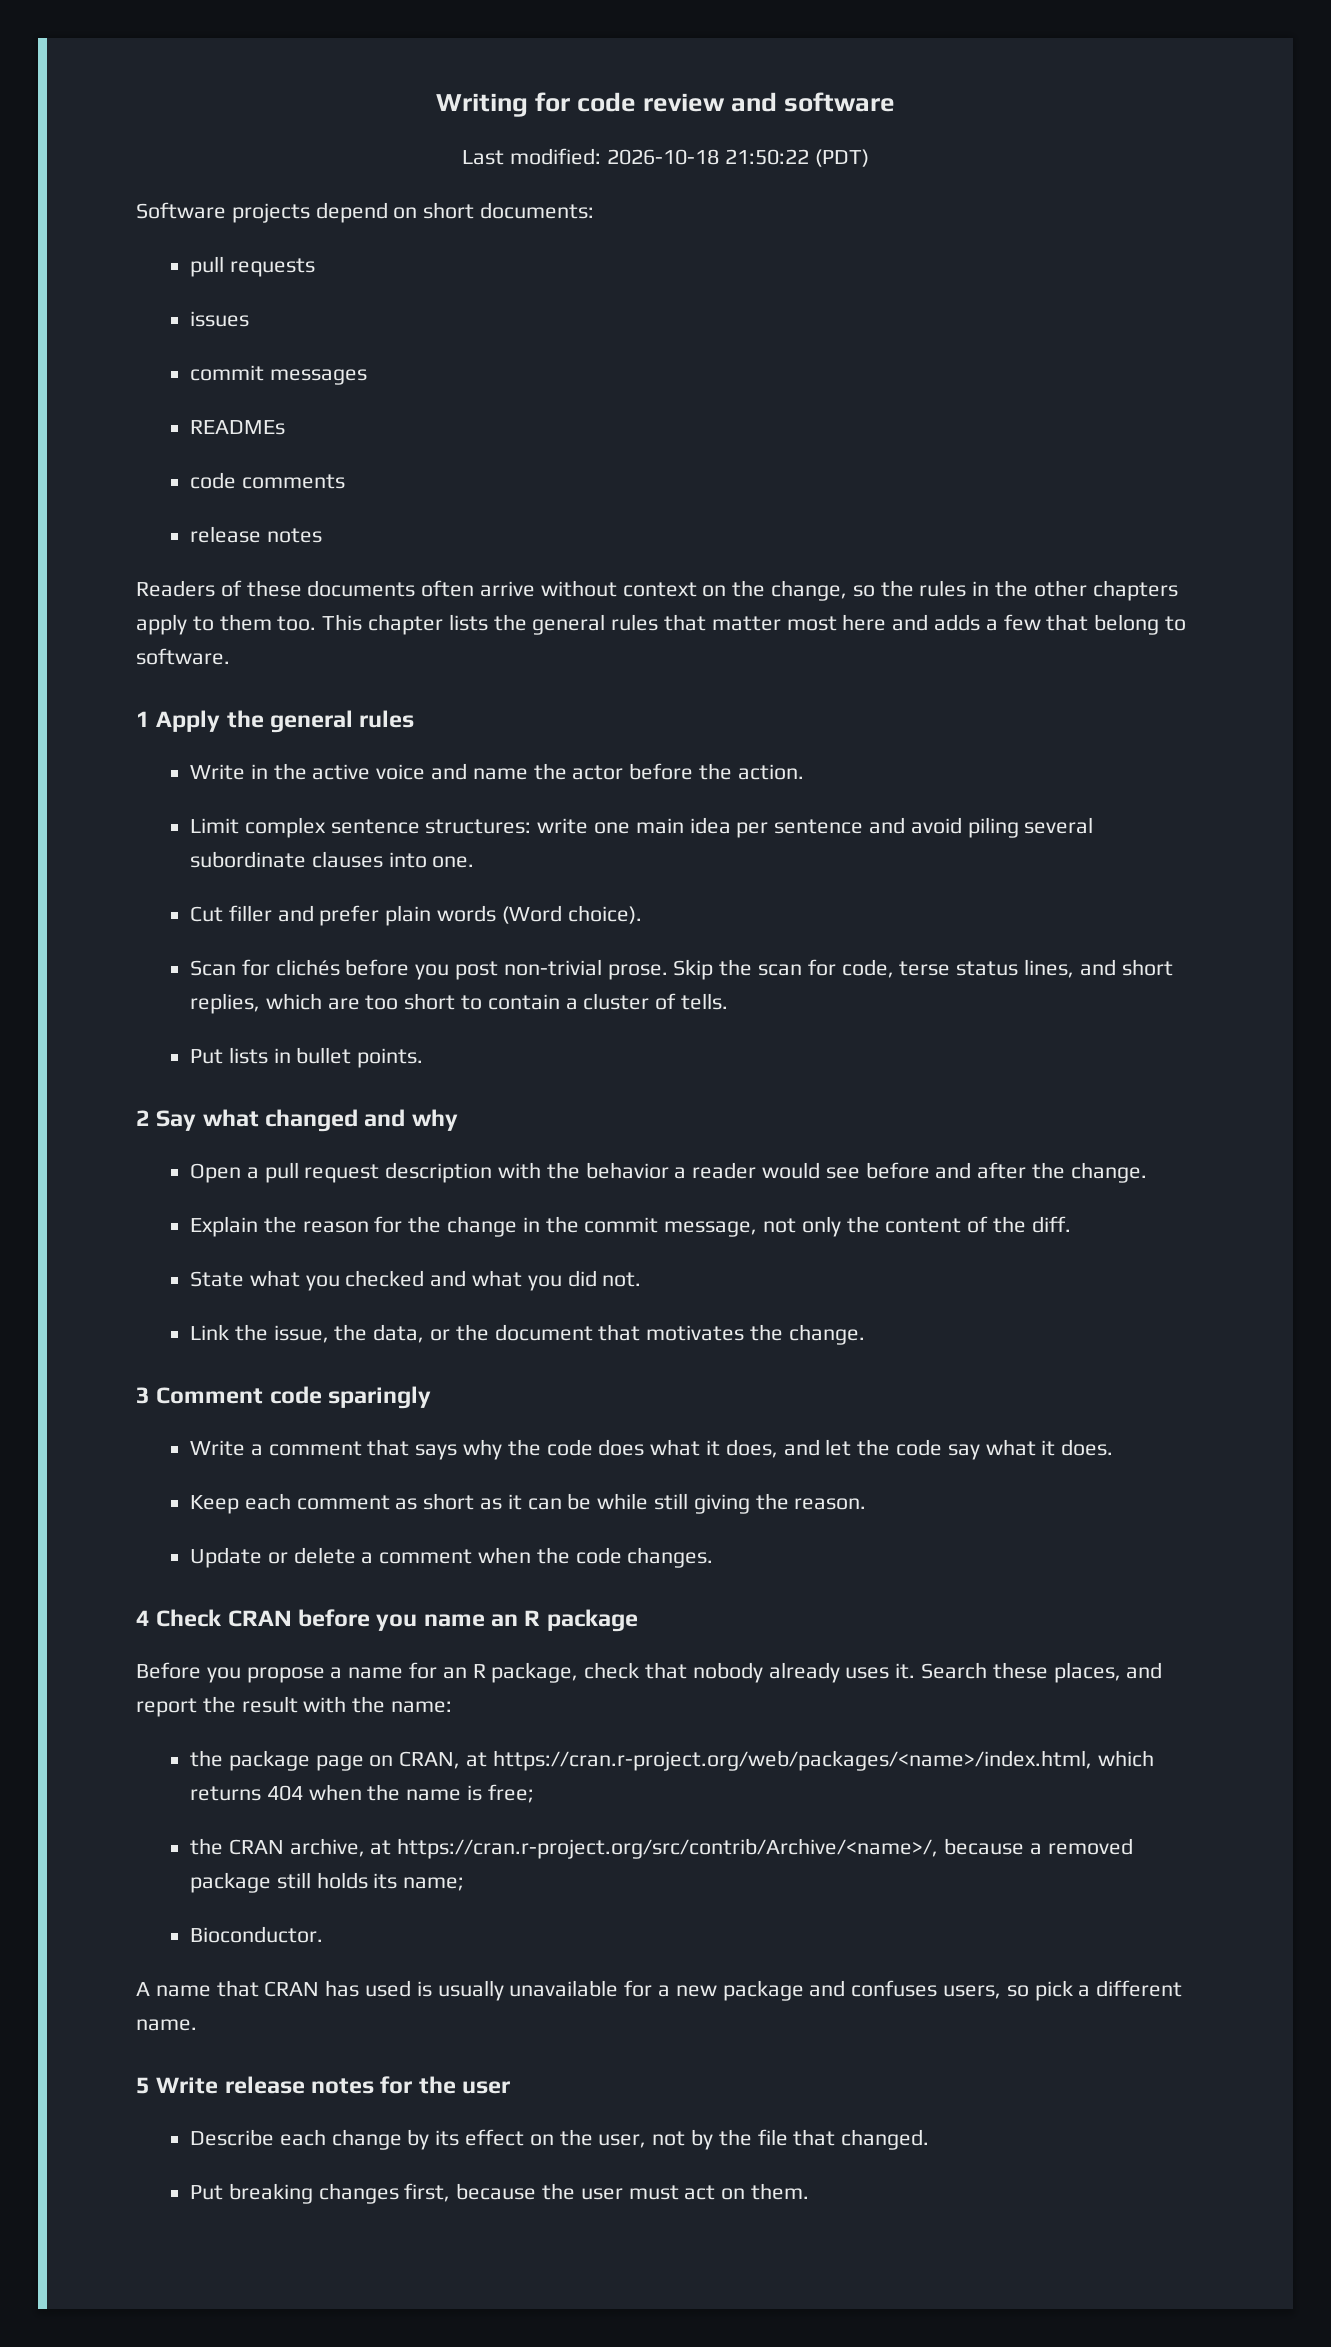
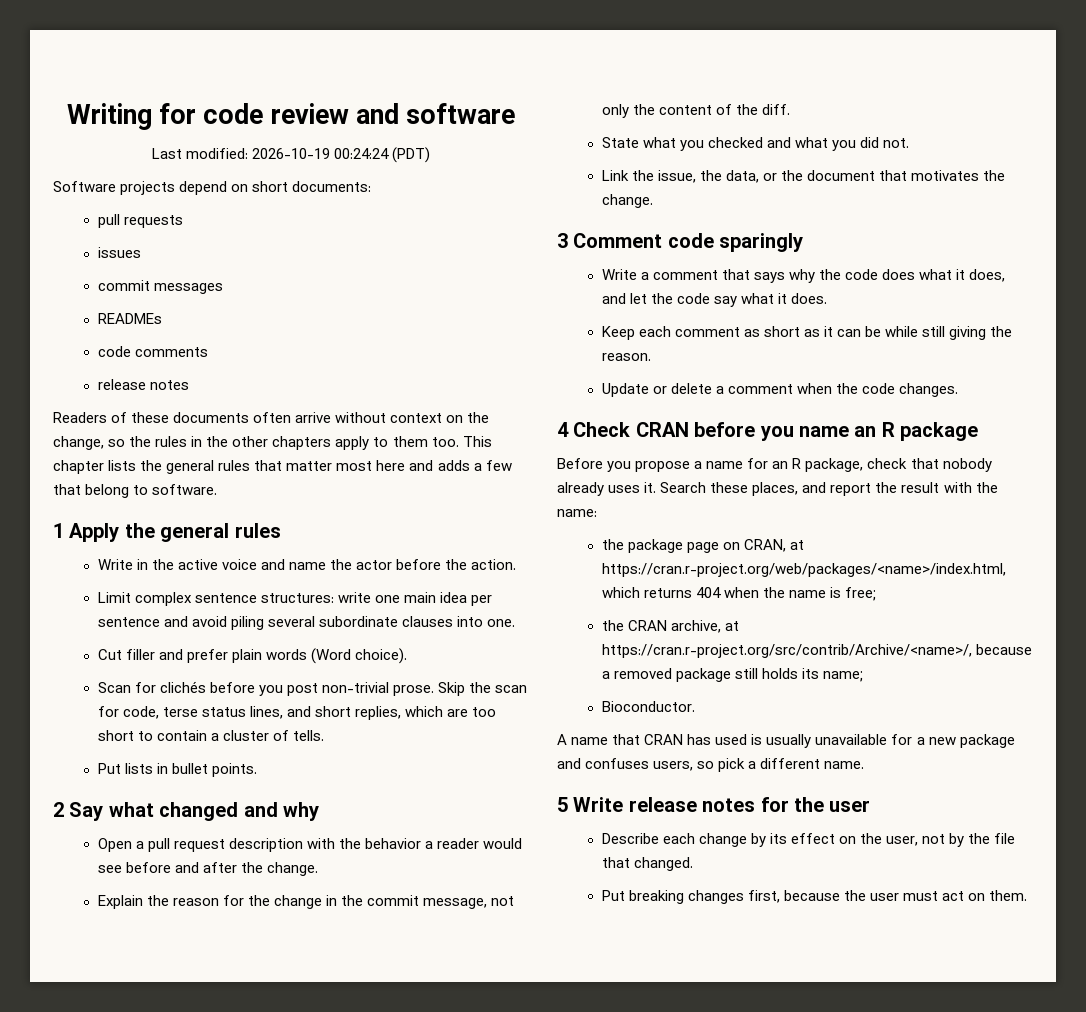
[607,149,809,165] 2026-10-18 21:50:22 -> [252,148,390,159] 2026-10-19 00:24:24

